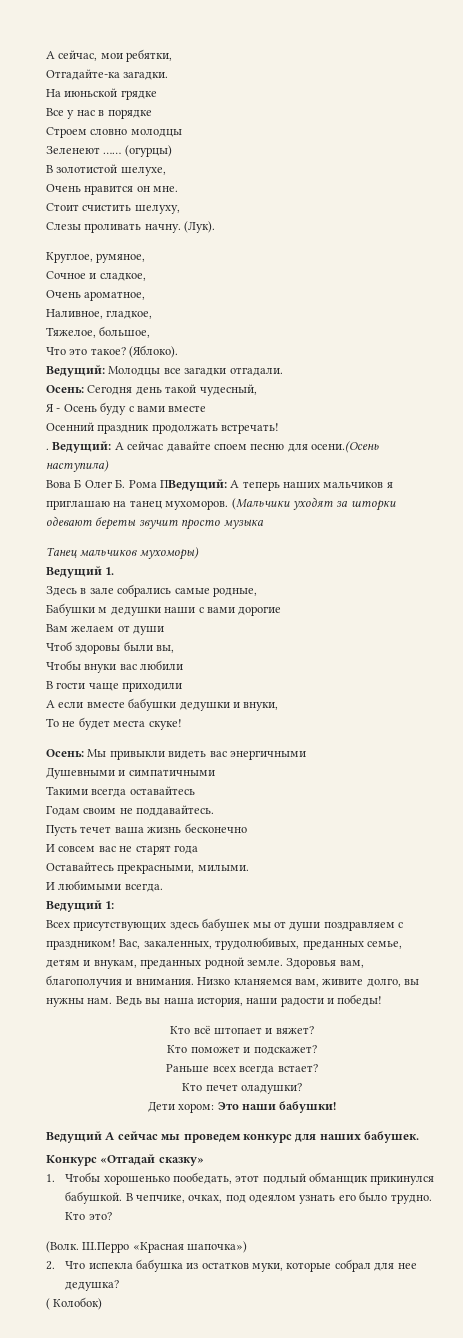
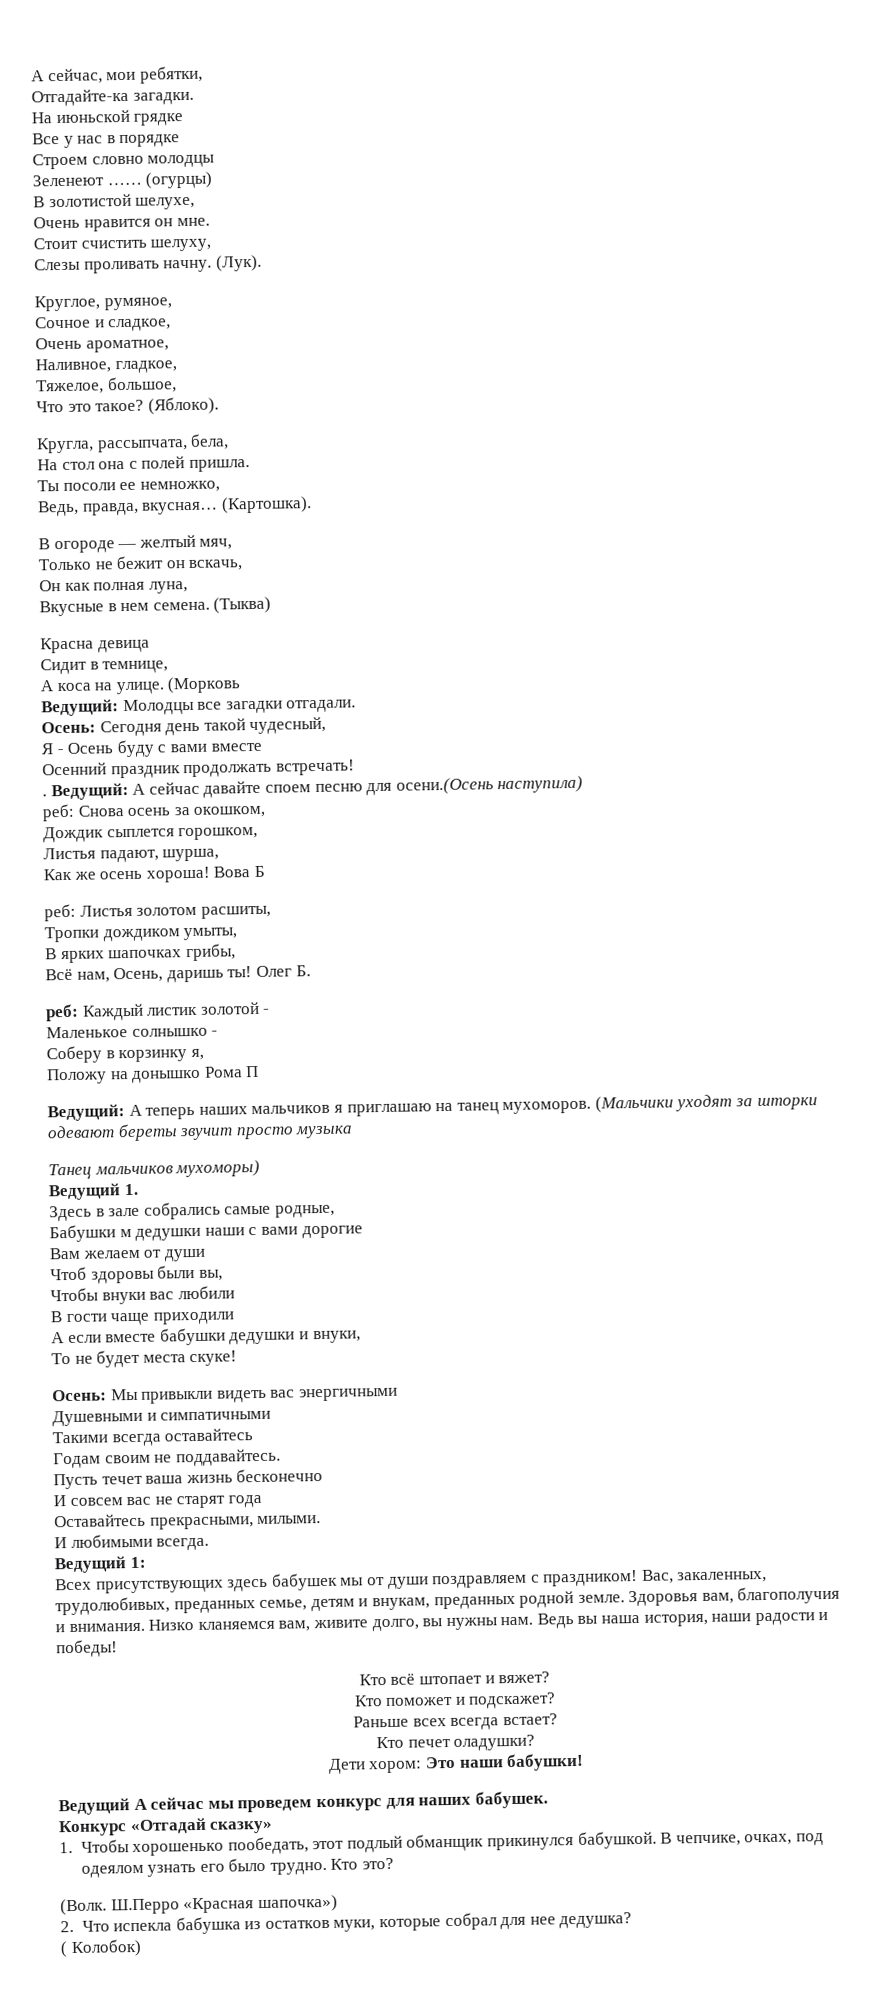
(179, 351) none -> [36,433,230,454] [37,456,250,472] [37,480,220,493] [37,496,312,517] [38,534,233,554] [38,555,244,571] [39,580,188,594] [39,596,272,617] [40,637,150,654] [40,658,169,675] [40,676,242,695] // Кругла, рассыпчата, бела, // На стол она с полей пришла. // Ты посоли ее немножко, // Ведь, правда, вкусная… (Картошка). // В огороде — желтый мяч, // Только не бежит он вскачь, // Он как полная луна, // Вкусные в нем семена. (Тыква) // Красна девица // Сидит в темнице, // А коса на улице. (Морковь
[46,479,227,491] Вова Б Олег Б. Рома ПВедущий: -> [42,803,266,822] [43,826,259,843] [43,847,220,863] [43,865,265,883] [44,903,271,922] [44,926,238,943] [45,943,236,964] [45,965,311,983] [45,1001,271,1022] [46,1026,219,1039] [46,1045,204,1064] [46,1065,260,1085] [47,1104,125,1122] реб: Снова осень за окошком, // Дождик сыплется горошком, // Листья падают, шурша, // Как же осень хороша! Вова Б // реб: Листья золотом расшиты, // Тропки дождиком умыты, // В ярких шапочках грибы, // Всё нам, Осень, даришь ты! Олег Б. // реб: Каждый листик золотой - // Маленькое солнышко - // Соберу в корзинку я, // Положу на донышко Рома П // Ведущий:

